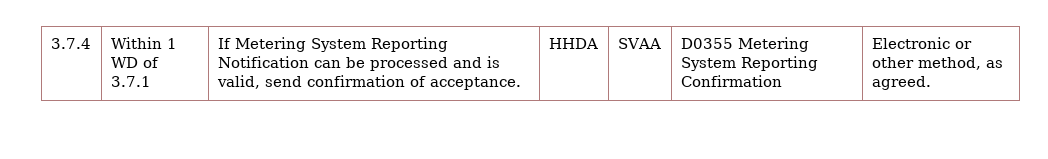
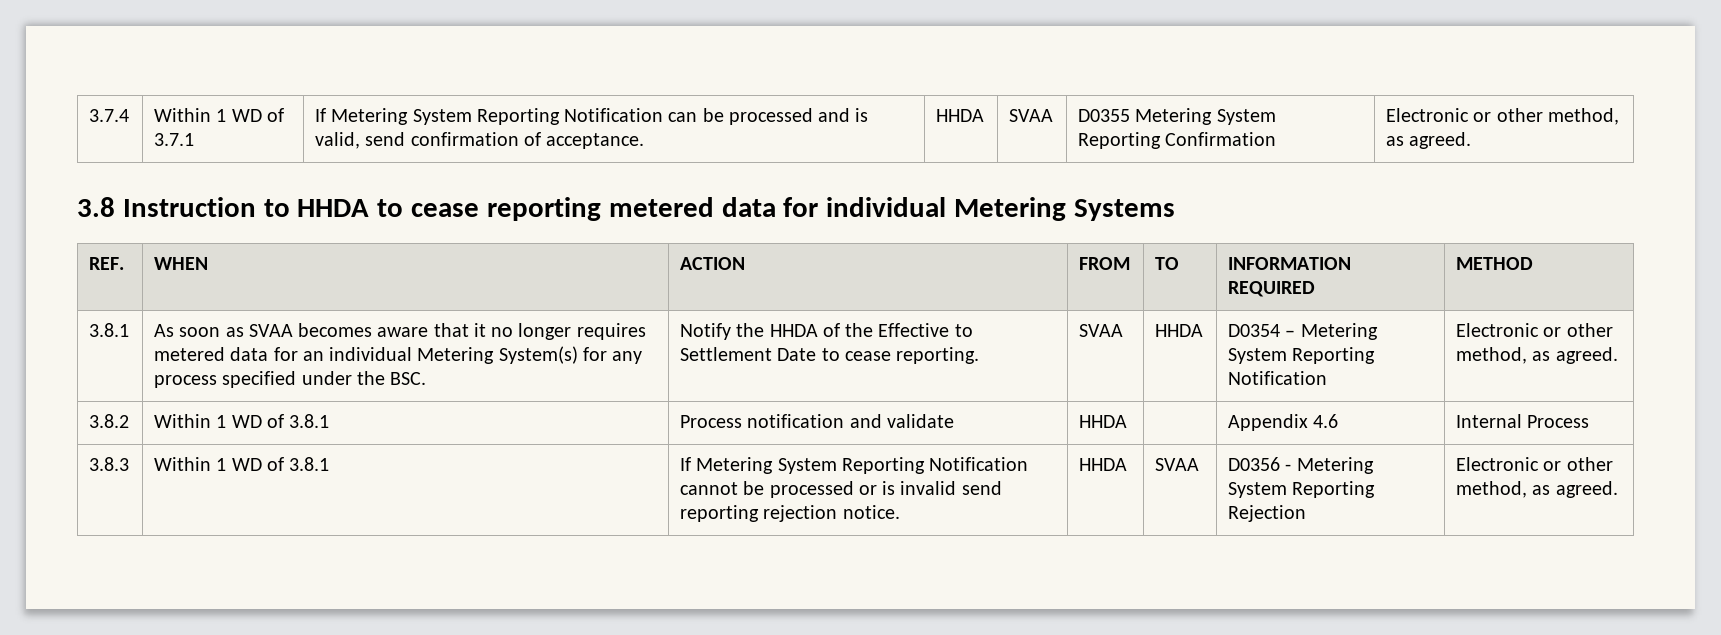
(931, 83) none -> [77,197,1175,221] [89,257,125,270] [154,257,209,270] [680,257,746,270] [1079,257,1131,270] [1155,257,1180,270] [1228,257,1352,270] [1228,281,1316,297] [1456,257,1534,270] [89,323,130,337] [154,323,646,340] [154,346,643,364] [154,371,427,388] [680,323,973,340] [680,347,980,364] [1079,324,1124,337] [1155,324,1204,337] [1228,323,1378,340] [1228,347,1376,364] [1228,371,1328,385] [1456,323,1613,337] [1456,347,1618,364] [89,414,130,428] [154,414,330,428] [680,414,954,428] [1079,415,1128,428] [1228,414,1339,431] [1456,414,1590,428] [89,457,130,471] [154,457,330,471] [680,457,1029,474] [680,481,1002,498] [680,505,900,522] [1079,458,1128,471] [1155,458,1200,471] [1228,457,1374,474] [1228,481,1376,498] [1228,505,1307,522] [1456,457,1613,471] [1456,481,1618,498] // 3.8 Instruction to HHDA to cease reporting metered data for individual Metering Systems // REF. | WHEN | ACTION | FROM | TO | INFORMATION REQUIRED | METHOD // 3.8.1 | As soon as SVAA becomes aware that it no longer requires metered data for an individual Metering System(s) for any process specified under the BSC. | Notify the HHDA of the Effective to Settlement Date to cease reporting. | SVAA | HHDA | D0354 – Metering System Reporting Notification | Electronic or other method, as agreed. // 3.8.2 | Within 1 WD of 3.8.1 | Process notification and validate | HHDA | | Appendix 4.6 | Internal Process // 3.8.3 | Within 1 WD of 3.8.1 | If Metering System Reporting Notification cannot be processed or is invalid send reporting rejection notice. | HHDA | SVAA | D0356 - Metering System Reporting Rejection | Electronic or other method, as agreed.

